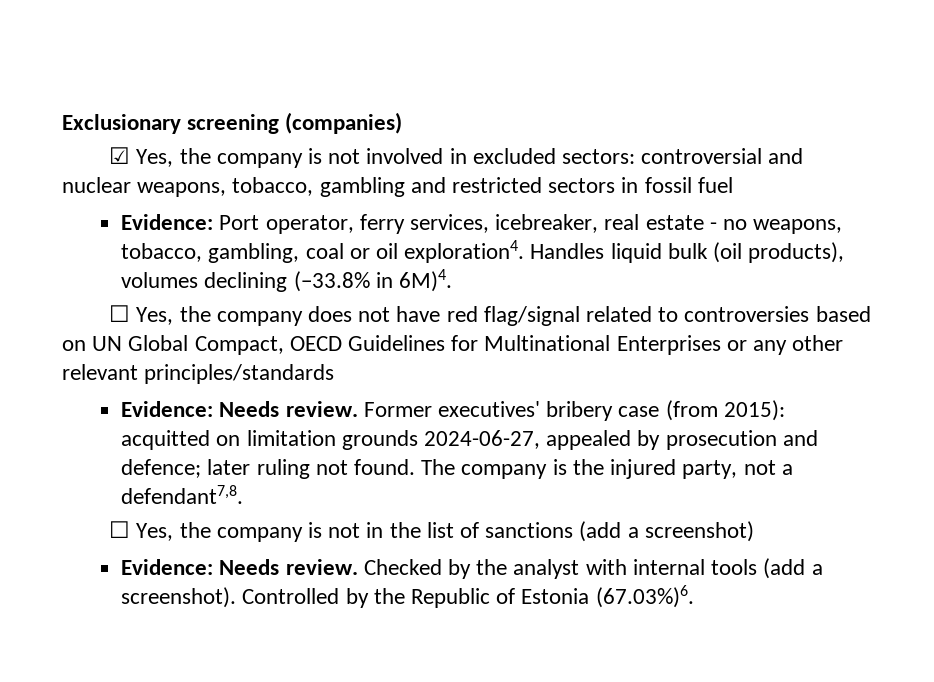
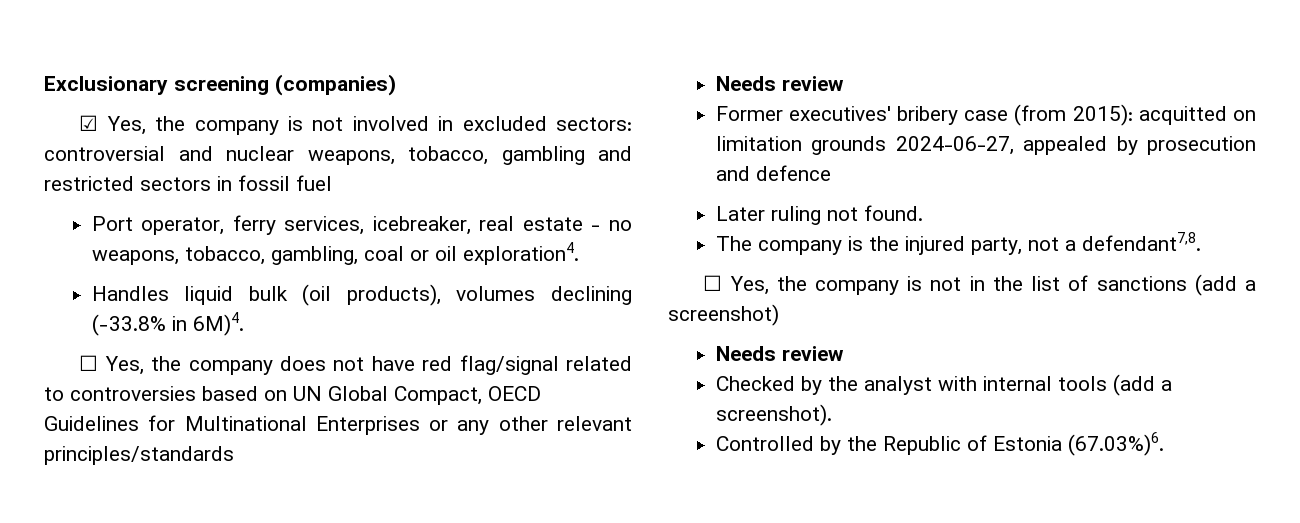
[121,214,214,230] Evidence: -> (332, 183) none
(525, 251) none -> (579, 253) //
[121,401,358,417] Evidence: Needs review. -> [715,76,844,91] Needs review //
[121,459,251,478] defence; later -> [755,165,831,181] [715,206,765,221] defence // Later
(416, 467) none -> (923, 213) //
[121,559,358,575] Evidence: Needs review. -> [715,346,844,361] Needs review //
(237, 597) none -> (832, 415) //

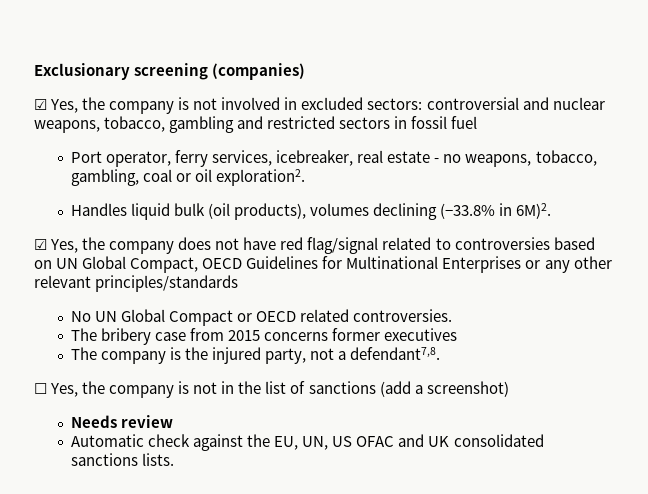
[462,242,579,265] exploration4. -> [216,169,306,186] exploration2.
[192,312,244,336] [79,355,99,371] 6M)4. // ☐ -> [516,203,552,219] [34,239,47,250] 6M)2. // ☑
[715,76,844,91] [715,104,1256,126] [715,136,1256,155] [715,165,831,181] [715,205,923,225] Needs review // Former executives' bribery case (from 2015): acquitted on limitation grounds 2024-06-27, appealed by prosecution and defence // Later ruling not found. -> [71,309,453,326] [71,328,458,345] No UN Global Compact or OECD related controversies. // The bribery case from 2015 concerns former executives
[715,374,1172,396] [715,404,832,426] [715,432,1164,456] Checked by the analyst with internal tools (add a screenshot). // Controlled by the Republic of Estonia (67.03%)6. -> [71,434,544,451] [71,453,175,466] Automatic check against the EU, UN, US OFAC and UK consolidated sanctions lists.

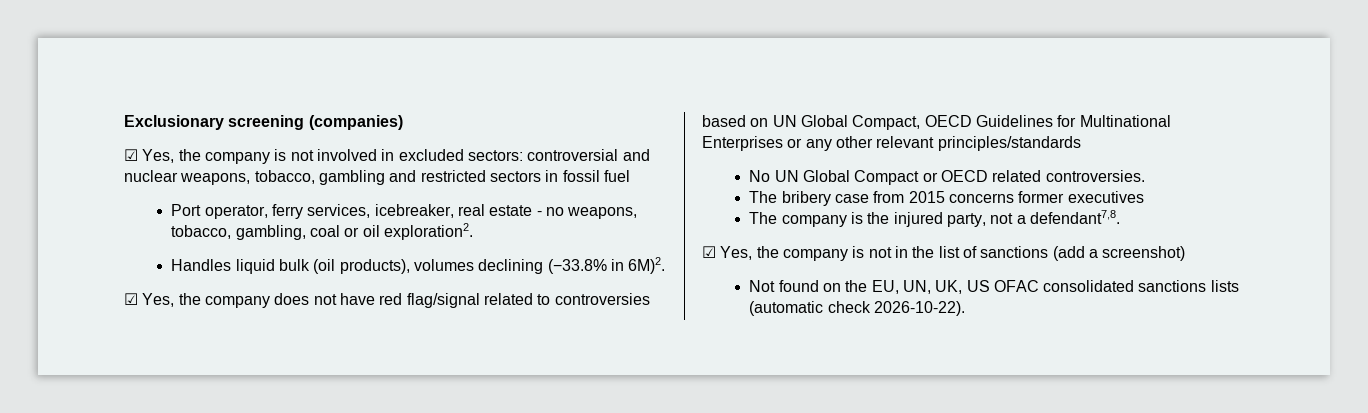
[34,383,47,394] ☐ -> [702,246,716,258] ☑
[71,415,174,428] [71,434,244,451] Needs review // Automatic check against -> [749,280,841,292] Not found on
(329, 443) none -> [935,280,963,294] UK,
[398,434,544,447] [71,453,175,466] and UK consolidated sanctions lists. -> [1043,280,1239,292] [749,301,965,316] consolidated sanctions lists (automatic check 2026-10-22).

